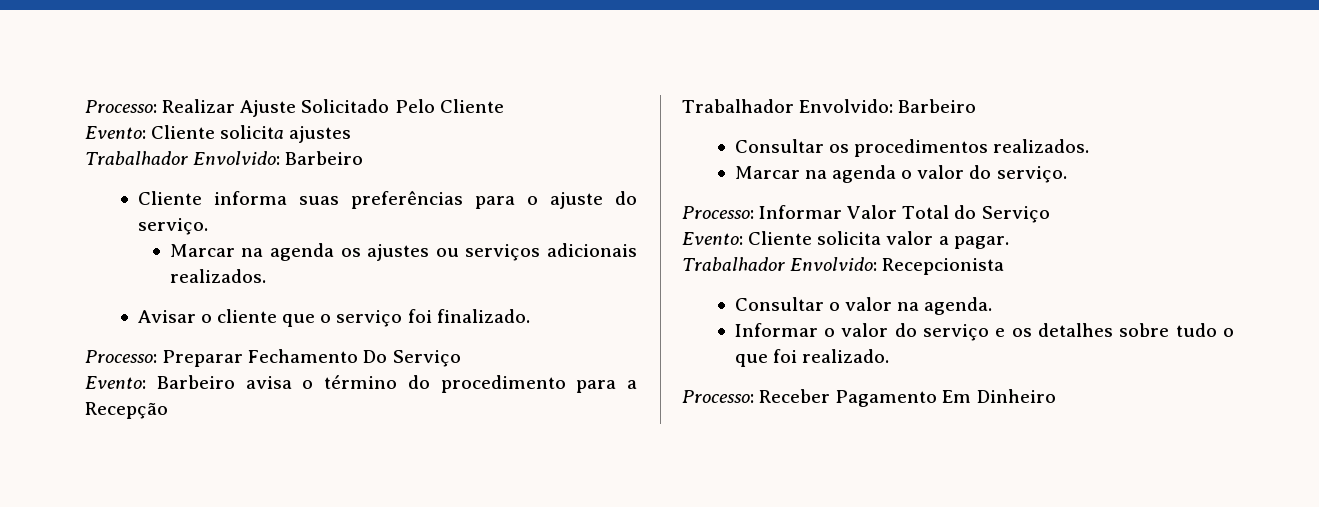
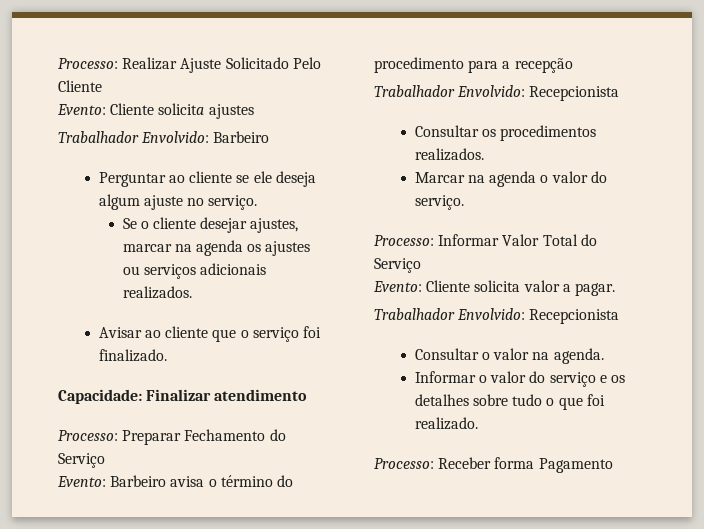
[137,191,637,209] [137,218,208,235] [169,244,235,257] Cliente informa suas preferências para o ajuste do serviço. // Marcar -> [98,171,316,187] [98,194,258,210] [122,217,299,233] [122,244,172,252] Perguntar ao cliente se ele deseja algum ajuste no serviço. // Se o cliente desejar ajustes, marcar
[200,314,212,323] o -> [145,330,162,338] ao
(530, 316) none -> [58,389,308,404] // Capacidade: Finalizar atendimento
[363,350,388,363] Do -> [269,429,286,441] do
[85,402,168,419] [682,99,977,113] Recepção // Trabalhador Envolvido: Barbeiro -> [514,58,573,73] [374,85,620,101] recepção // Trabalhador Envolvido: Recepcionista
[835,389,1056,407] Pagamento Em Dinheiro -> [494,457,613,473] forma Pagamento

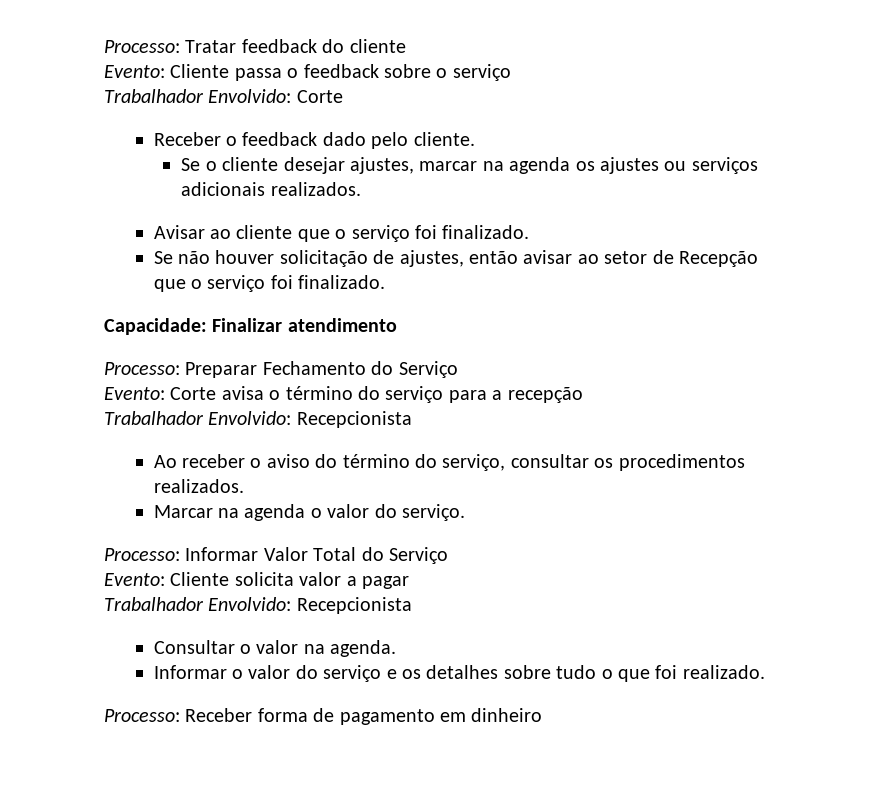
[58,57,321,73] [58,80,102,92] [57,103,254,119] [58,131,270,143] [98,171,316,187] [98,194,258,210] Processo: Realizar Ajuste Solicitado Pelo Cliente // Evento: Cliente solicita ajustes // Trabalhador Envolvido: Barbeiro // Perguntar ao cliente se ele deseja algum ajuste no serviço. -> [104,39,406,53] [104,64,511,81] [104,89,343,103] [153,132,475,149] Processo: Tratar feedback do cliente // Evento: Cliente passa o feedback sobre o serviço // Trabalhador Envolvido: Corte // Receber o feedback dado pelo cliente.
(167, 355) none -> [153,250,759,267] [153,275,386,292] // Se não houver solicitação de ajustes, então avisar ao setor de Recepção que o serviço foi finalizado.
[110,475,167,487] Barbeiro -> [170,387,217,400] Corte
[374,57,464,73] procedimento -> [385,386,444,403] serviço
[414,125,479,137] Consultar -> [153,454,589,471] Ao receber o aviso do término do serviço, consultar
[574,283,615,296] pagar. -> [362,576,409,589] pagar
[538,458,613,473] Pagamento -> [313,708,543,725] de pagamento em dinheiro

